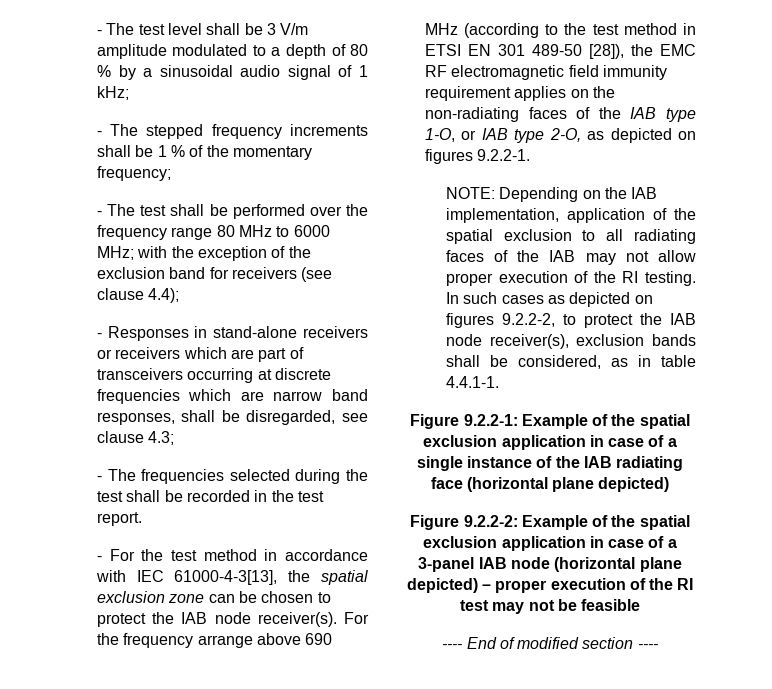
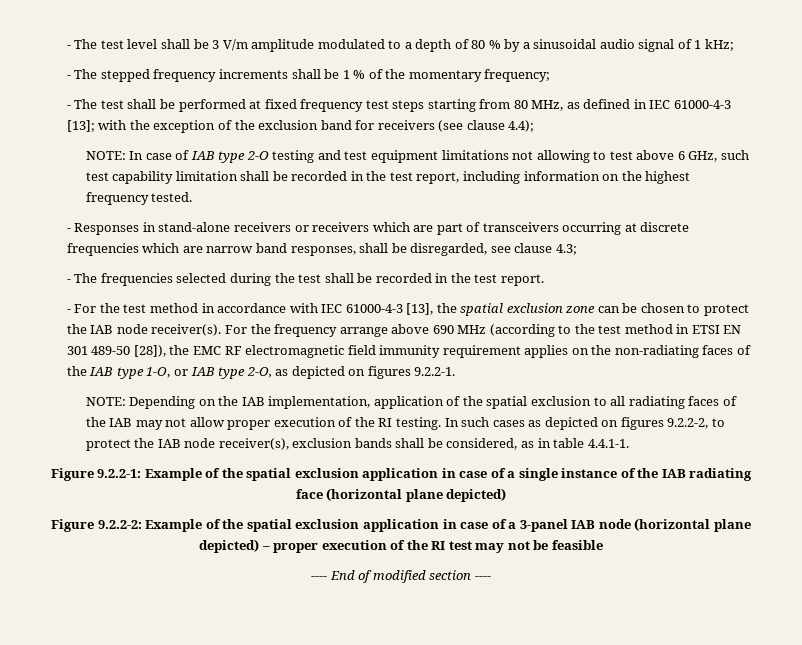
[309,204,369,216] [96,225,330,240] [96,246,134,260] over the frequency range 80 MHz to 6000 MHz; -> [249,99,731,112] [66,120,95,132] at fixed frequency test steps starting from 80 MHz, as defined in IEC 61000-4-3 [13];
(180, 295) none -> [85,150,749,163] [85,171,691,184] [85,192,193,205] // NOTE: In case of IAB type 2-O testing and test equipment limitations not allowing to test above 6 GHz, such test capability limitation shall be recorded in the test report, including information on the highest frequency tested.
[174,570,278,585] 61000-4-3[13], -> [345,303,434,315] 61000-4-3 [13],

